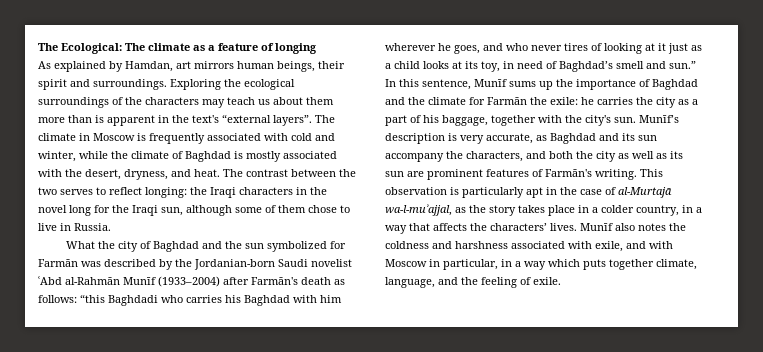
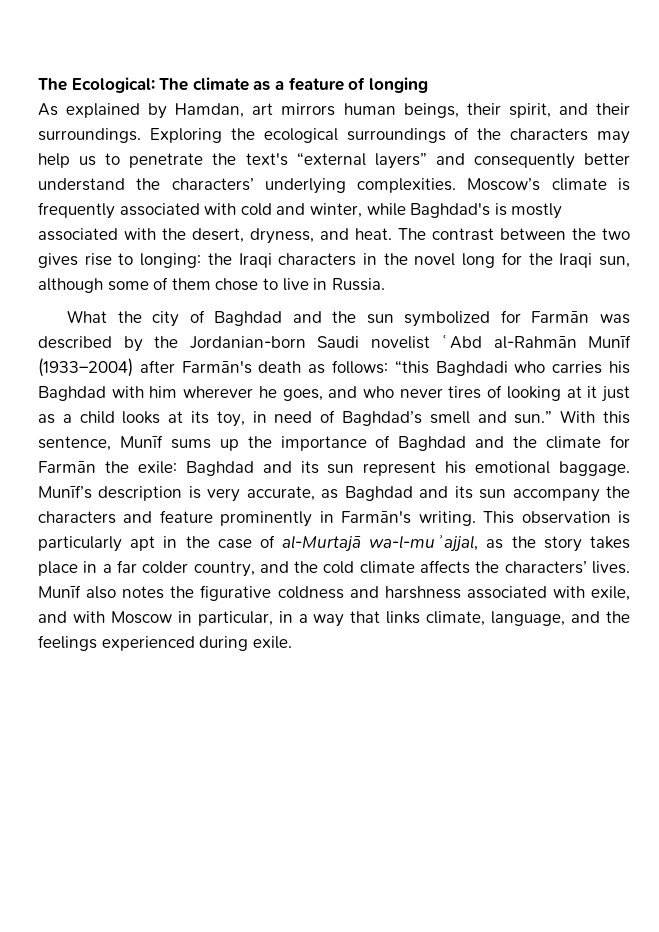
[38,79,90,90] spirit and -> [508,103,630,118] spirit, and their
[227,97,334,105] [38,114,335,126] [38,133,135,141] teach us about them more than is apparent in the text's “external layers”. The climate in Moscow -> [38,152,631,169] [38,178,607,194] help us to penetrate the text's “external layers” and consequently better understand the characters’ underlying complexities. Moscow’s climate
[111,151,231,162] the climate of Baghdad -> [410,203,491,218] Baghdad's
[60,187,142,195] serves to reflect -> [38,253,134,268] gives rise to
[385,79,396,87] In -> [560,410,596,423] With
[581,97,698,108] [385,115,636,126] he carries the city as a part of his baggage, together with the city's sun. -> [185,461,630,476] Baghdad and its sun represent his emotional baggage.
[466,151,683,162] [385,169,543,180] characters, and both the city as well as its sun are prominent features of -> [38,510,334,527] characters and feature prominently in
(598, 210) none -> [116,560,137,573] far
[682,205,702,213] [385,223,430,234] in a way that -> [259,561,415,574] and the cold climate
(686, 227) none -> [200,585,272,601] figurative
[548,259,654,270] which puts together -> [350,611,421,624] that links
[481,277,531,288] feeling of -> [38,635,249,651] feelings experienced during

